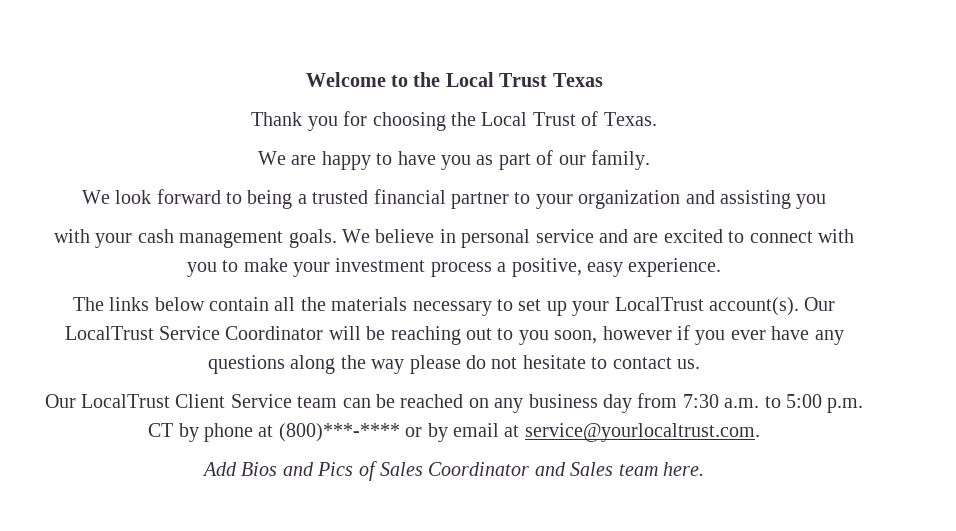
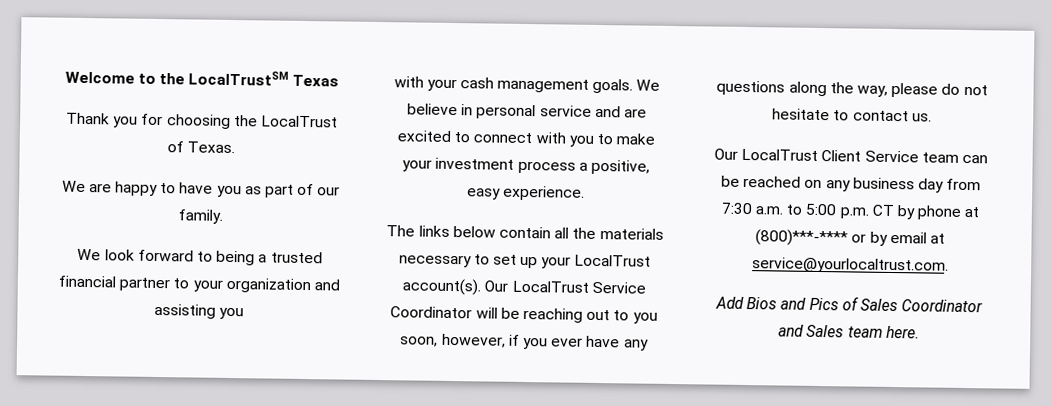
[445,72,548,87] Local Trust -> [188,70,290,86] LocalTrustSM
[481,112,576,126] Local Trust -> [260,115,338,128] LocalTrust
[602,326,672,340] however -> [441,333,506,348] however,
[371,359,405,374] way -> [857,85,888,97] way,

